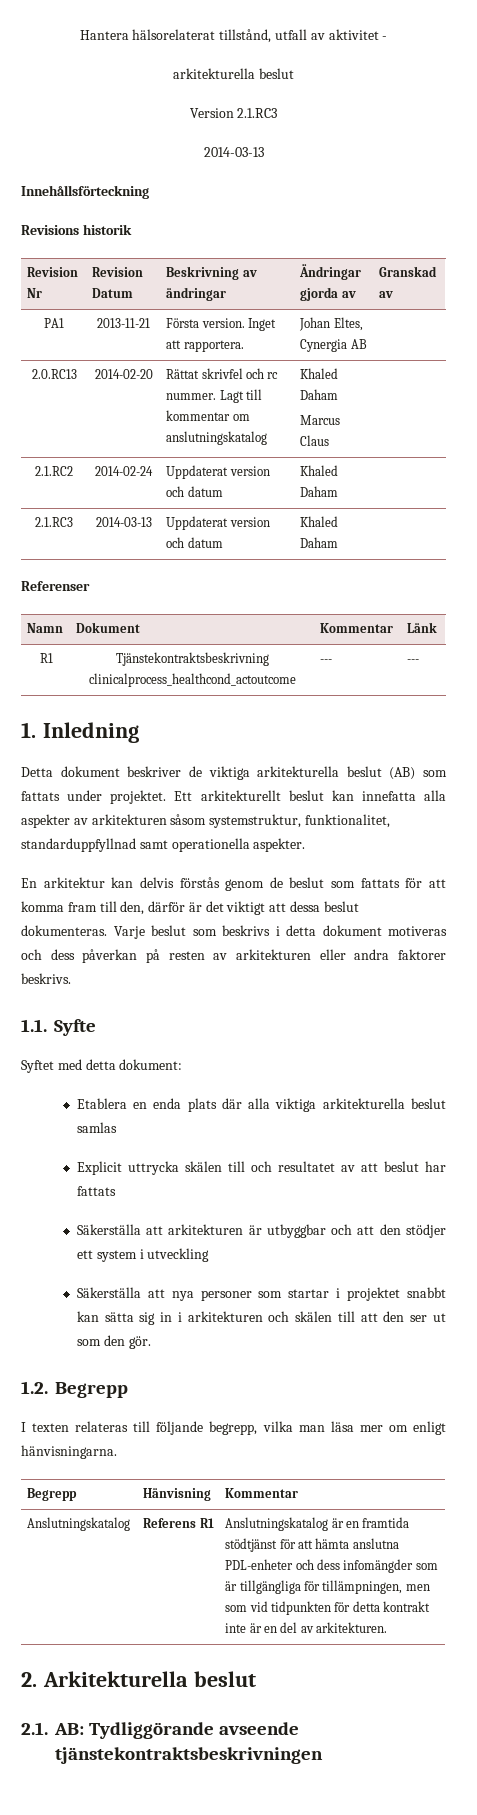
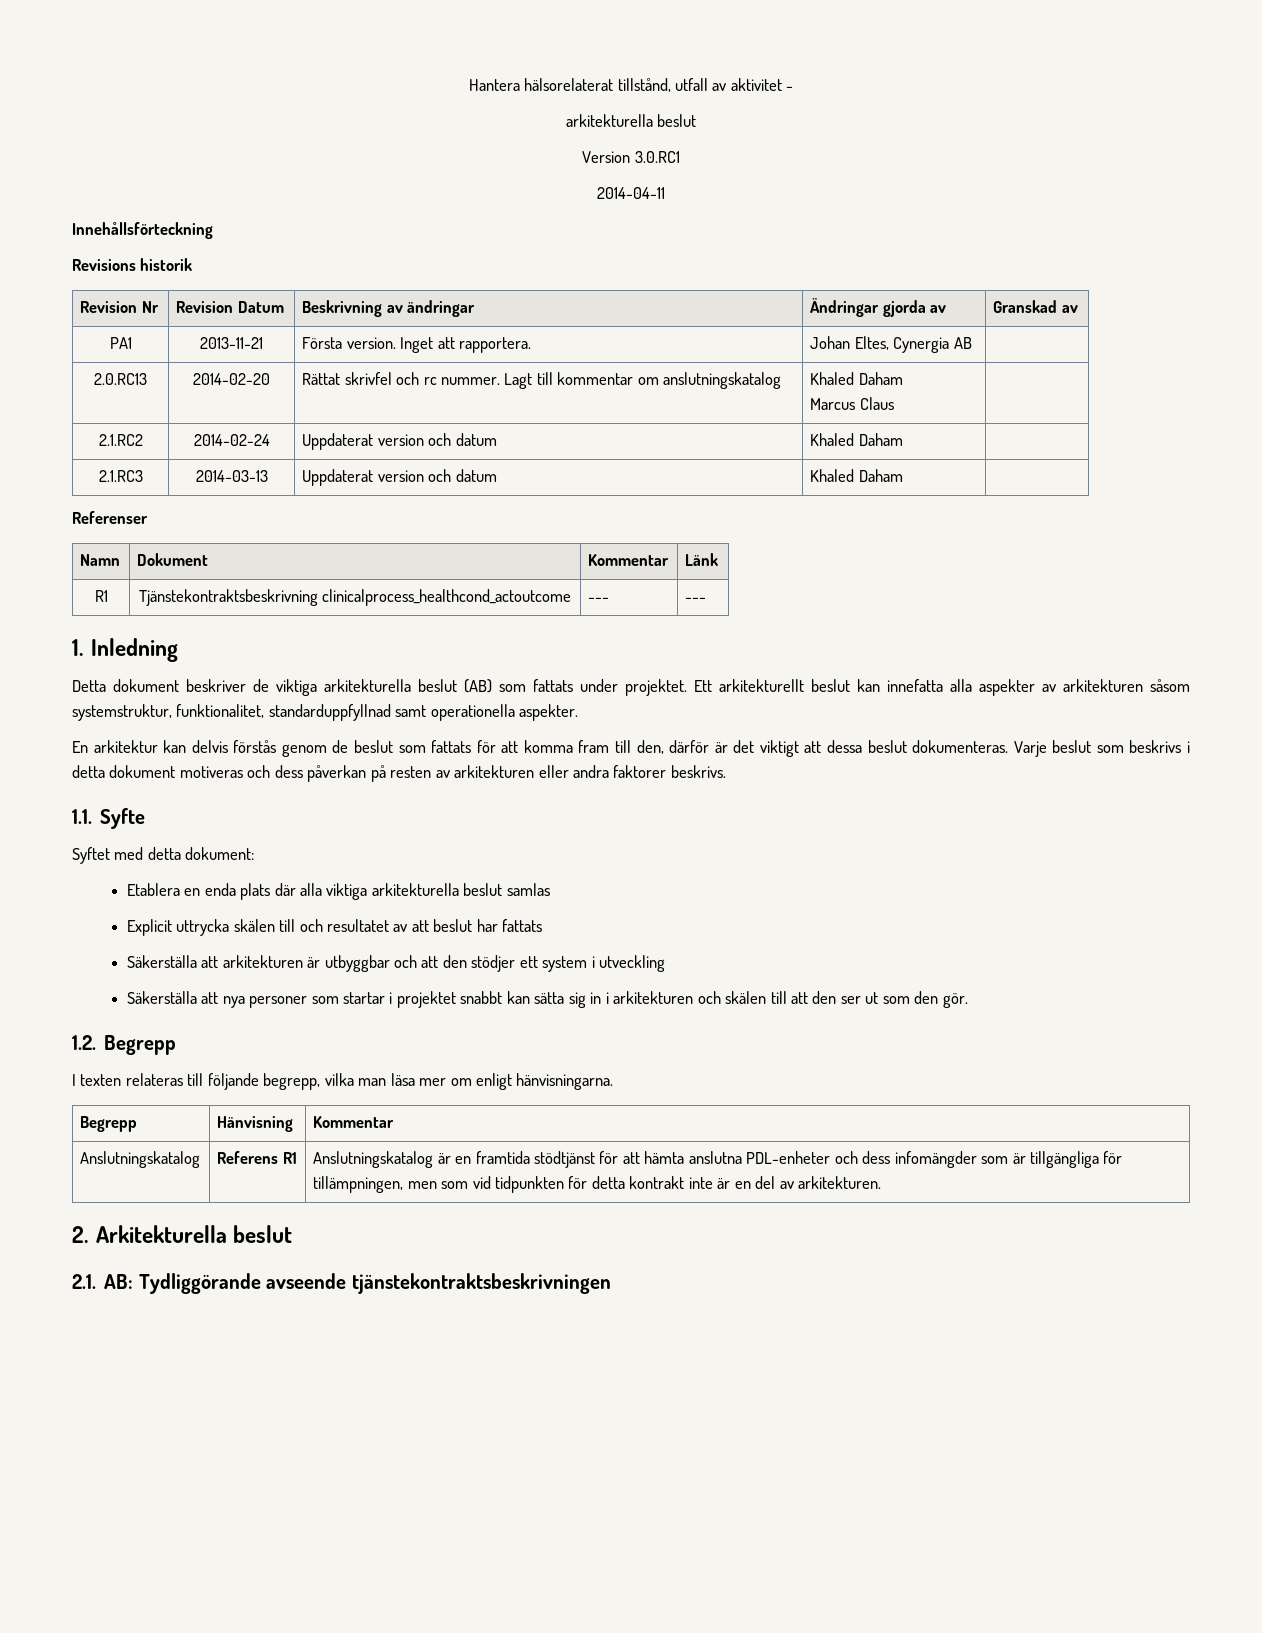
[237,108,278,118] [203,147,264,157] 2.1.RC3 // 2014-03-13 -> [634,151,680,163] [597,187,665,199] 3.0.RC1 // 2014-04-11

